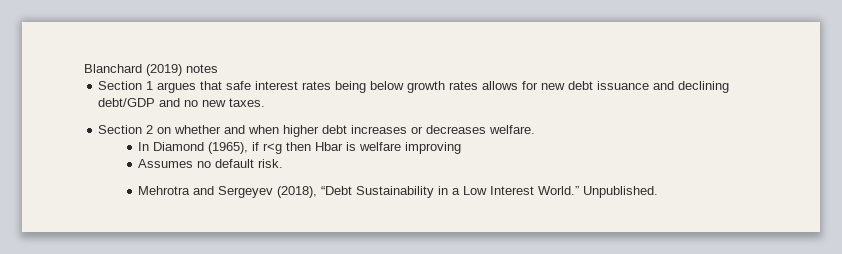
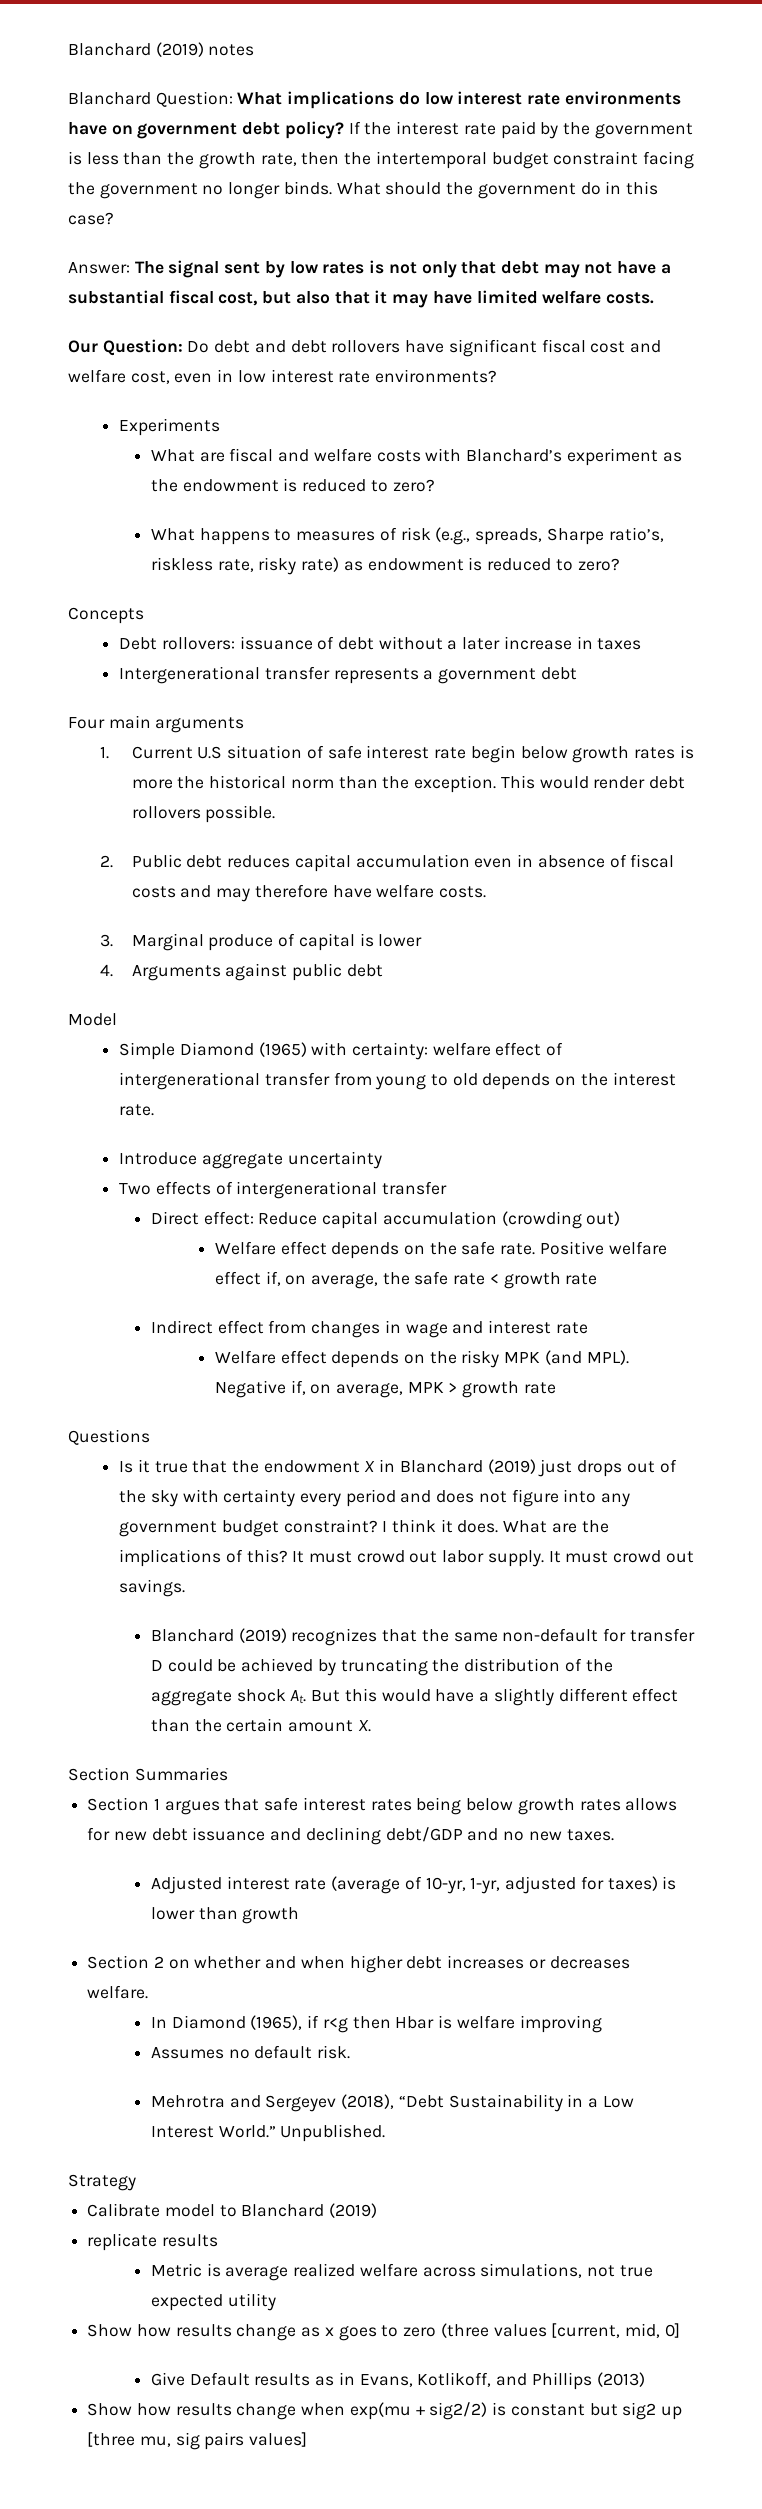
(218, 68) none -> [68,91,681,109] [68,121,693,139] [68,151,694,169] [68,181,658,199] [68,212,114,225] [68,260,671,278] [68,290,654,308] [68,339,661,357] [68,369,498,384] [119,418,221,436] [151,448,682,466] [151,478,435,492] [151,527,664,545] [151,557,620,575] [68,607,144,624] [119,636,642,650] [119,666,577,684] [68,715,245,733] [99,745,694,763] [131,775,686,793] [131,805,276,823] [99,854,675,872] [131,884,487,902] [99,933,423,951] [99,963,383,981] [68,1013,117,1026] [119,1042,564,1060] [119,1072,676,1090] [119,1104,155,1116] [119,1151,382,1169] [119,1181,448,1199] [151,1211,621,1229] [214,1241,667,1259] [214,1271,598,1289] [151,1320,588,1338] [214,1350,629,1368] [214,1380,556,1398] [68,1429,150,1445] [119,1459,677,1477] [119,1489,631,1507] [119,1519,609,1537] [119,1549,694,1567] [119,1579,186,1597] [151,1628,695,1646] [151,1658,613,1676] [151,1688,679,1706] [151,1718,371,1732] [68,1767,228,1781] // Blanchard Question: What implications do low interest rate environments have on government debt policy? If the interest rate paid by the government is less than the growth rate, then the intertemporal budget constraint facing the government no longer binds. What should the government do in this case? // Answer: The signal sent by low rates is not only that debt may not have a substantial fiscal cost, but also that it may have limited welfare costs. // Our Question: Do debt and debt rollovers have significant fiscal cost and welfare cost, even in low interest rate environments? // Experiments // What are fiscal and welfare costs with Blanchard’s experiment as the endowment is reduced to zero? // What happens to measures of risk (e.g., spreads, Sharpe ratio’s, riskless rate, risky rate) as endowment is reduced to zero? // Concepts // Debt rollovers: issuance of debt without a later increase in taxes // Intergenerational transfer represents a government debt // Four main arguments // 1. Current U.S situation of safe interest rate begin below growth rates is more the historical norm than the exception. This would render debt rollovers possible. // 2. Public debt reduces capital accumulation even in absence of fiscal costs and may therefore have welfare costs. // 3. Marginal produce of capital is lower // 4. Arguments against public debt // Model // Simple Diamond (1965) with certainty: welfare effect of intergenerational transfer from young to old depends on the interest rate. // Introduce aggregate uncertainty // Two effects of intergenerational transfer // Direct effect: Reduce capital accumulation (crowding out) // Welfare effect depends on the safe rate. Positive welfare effect if, on average, the safe rate < growth rate // Indirect effect from changes in wage and interest rate // Welfare effect depends on the risky MPK (and MPL). Negative if, on average, MPK > growth rate // Questions // Is it true that the endowment X in Blanchard (2019) just drops out of the sky with certainty every period and does not figure into any government budget constraint? I think it does. What are the implications of this? It must crowd out labor supply. It must crowd out savings. // Blanchard (2019) recognizes that the same non-default for transfer D could be achieved by truncating the distribution of the aggregate shock At. But this would have a slightly different effect than the certain amount X. // Section Summaries
(266, 102) none -> [151,1876,677,1894] [151,1907,300,1924] // Adjusted interest rate (average of 10-yr, 1-yr, adjusted for taxes) is lower than growth
(659, 192) none -> [68,2174,136,2191] [87,2203,378,2218] [87,2233,218,2251] [151,2263,653,2281] [151,2293,276,2311] [87,2323,680,2341] [151,2372,645,2390] [87,2402,682,2420] [87,2432,308,2450] // Strategy // Calibrate model to Blanchard (2019) // replicate results // Metric is average realized welfare across simulations, not true expected utility // Show how results change as x goes to zero (three values [current, mid, 0] // Give Default results as in Evans, Kotlikoff, and Phillips (2013) // Show how results change when exp(mu + sig2/2) is constant but sig2 up [three mu, sig pairs values]

